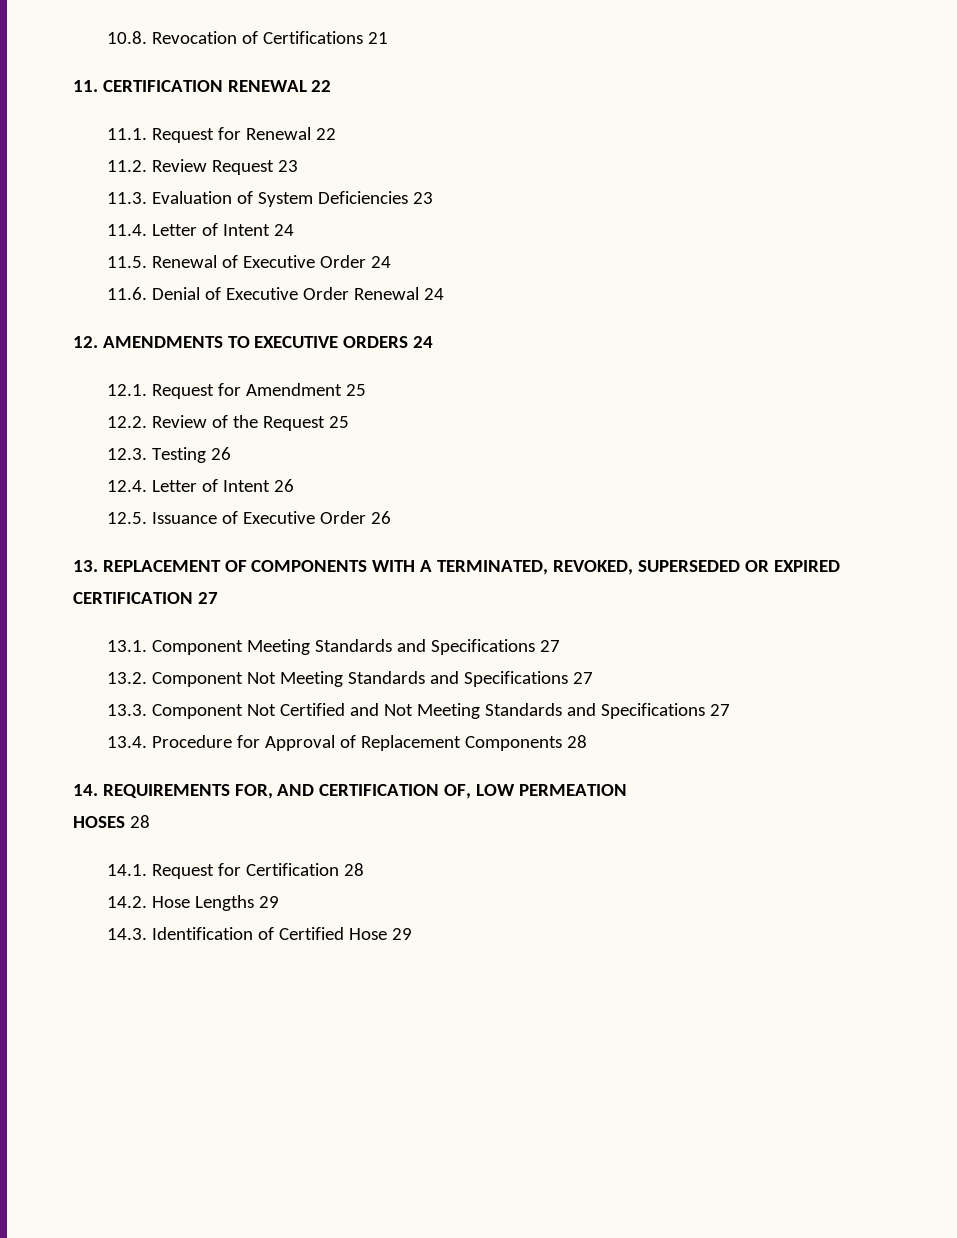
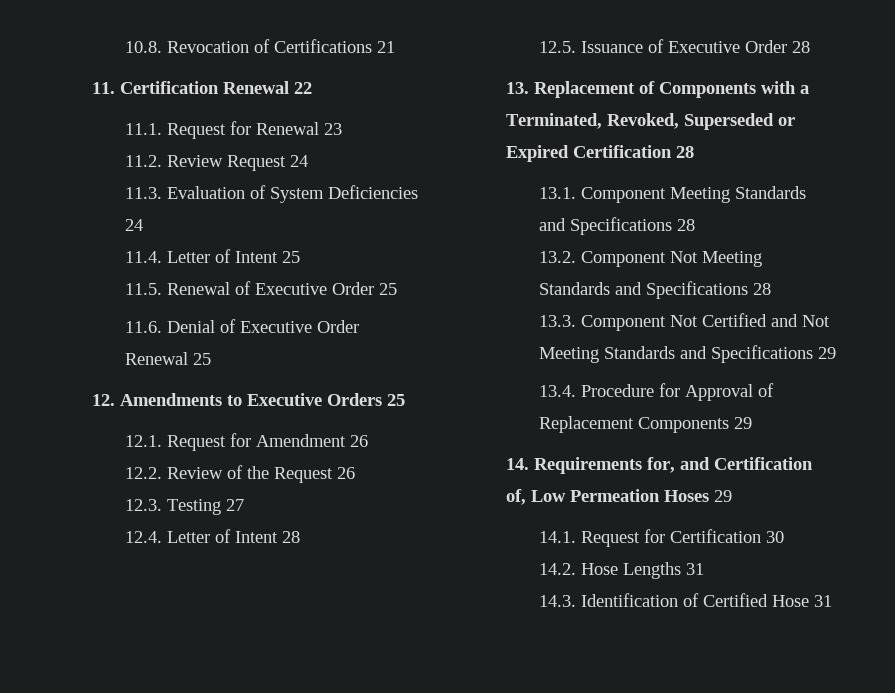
[102,80,307,92] CERTIFICATION RENEWAL -> [119,81,289,94] Certification Renewal
[315,128,336,140] 22 -> [323,123,342,135] 23
[277,160,298,172] 23 -> [289,155,308,167] 24
[412,192,433,204] 23 -> [124,219,143,231] 24
[273,224,294,236] 24 -> [281,251,300,263] 25
[370,256,391,268] 24 -> [378,283,397,295] 25
[423,288,444,300] 24 -> [192,353,211,365] 25
[102,336,434,348] AMENDMENTS TO EXECUTIVE ORDERS 24 -> [119,393,405,406] Amendments to Executive Orders 25
[345,384,366,396] 25 -> [349,435,368,447] 26
[328,416,349,428] 25 -> [336,467,355,479] 26
[211,447,232,460] 26 -> [225,499,244,511] 27
[273,479,294,492] 26 -> [281,531,300,543] 28
[370,511,391,524] 26 -> [791,41,810,53] 28
[102,560,841,575] [72,592,218,604] REPLACEMENT OF COMPONENTS WITH A TERMINATED, REVOKED, SUPERSEDED OR EXPIRED CERTIFICATION 27 -> [533,81,809,98] [505,113,795,130] [505,145,694,162] Replacement of Components with a Terminated, Revoked, Superseded or Expired Certification 28
[539,640,560,652] 27 -> [676,219,695,231] 28
[572,672,593,684] 27 -> [752,283,771,295] 28
[709,704,730,716] 27 -> [817,347,836,359] 29
[566,735,587,748] 28 -> [733,417,752,429] 29
[102,784,628,799] [72,815,150,828] REQUIREMENTS FOR, AND CERTIFICATION OF, LOW PERMEATION // HOSES 28 -> [533,457,813,474] [505,489,732,505] Requirements for, and Certification of, Low Permeation Hoses 29
[343,863,364,876] 28 -> [765,531,784,543] 30
[258,896,279,908] 29 -> [685,563,704,575] 31
[391,928,412,940] 29 -> [813,595,832,607] 31

